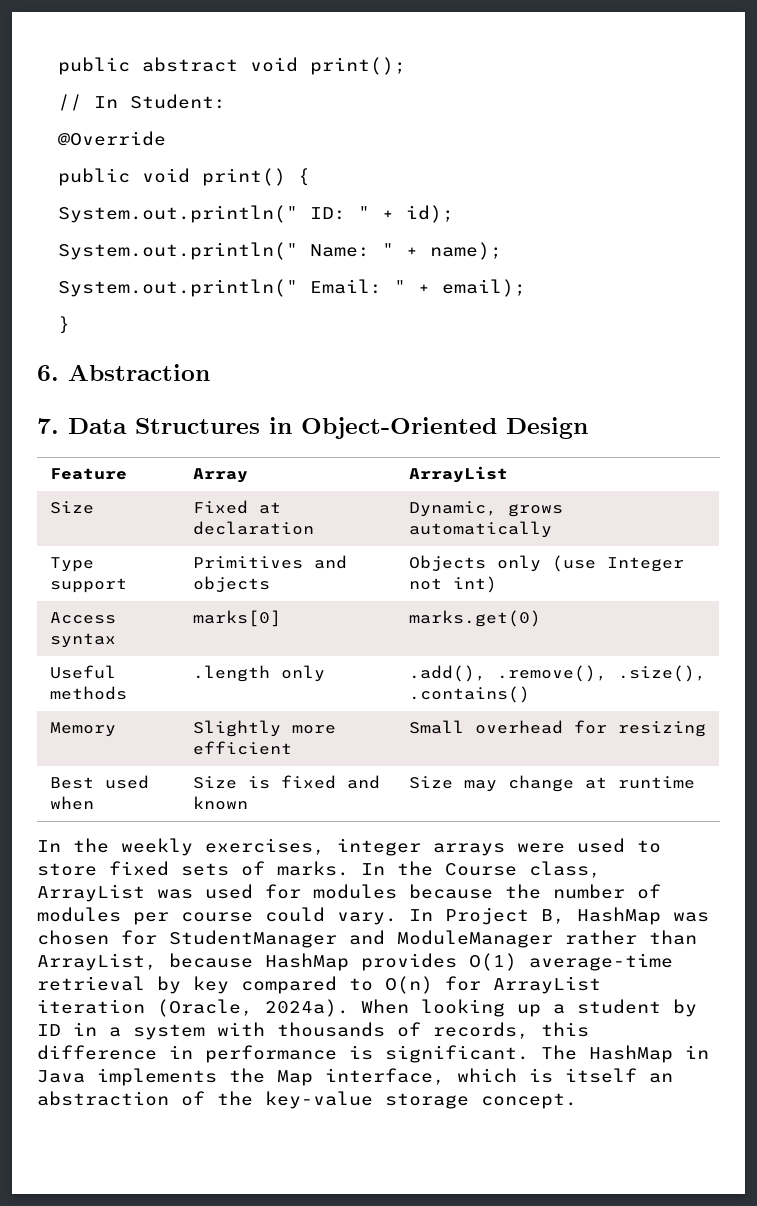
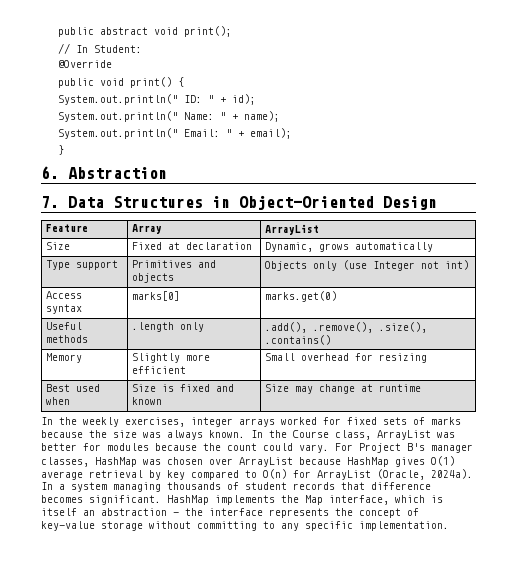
[517,838,661,853] [37,861,349,876] were used to store fixed sets of marks. -> [281,417,461,425] [41,430,245,440] worked for fixed sets of marks because the size was always known.
[205,884,253,899] used -> [41,443,77,451] better
[553,884,661,899] [37,907,709,925] [37,930,697,948] [37,953,673,971] number of modules per course could vary. In Project B, HashMap was chosen for StudentManager and ModuleManager rather than ArrayList, because HashMap provides O(1) average-time -> [227,443,473,453] [41,456,455,467] [41,471,83,480] count could vary. For Project B's manager classes, HashMap was chosen over ArrayList because HashMap gives O(1) average
[37,999,145,1014] iteration -> (371, 475) none
[361,999,697,1017] [37,1022,97,1036] When looking up a student by ID in -> [41,482,53,490] In
[217,1022,265,1036] with -> [113,482,161,492] managing
[433,1022,589,1039] [37,1045,709,1063] [37,1070,85,1083] records, this difference in performance is significant. The HashMap in Java -> [245,482,431,490] [41,495,209,505] student records that difference becomes significant. HashMap
[181,1091,577,1109] of the key-value storage concept. -> [173,508,419,518] [41,521,449,531] - the interface represents the concept of key-value storage without committing to any specific implementation.

